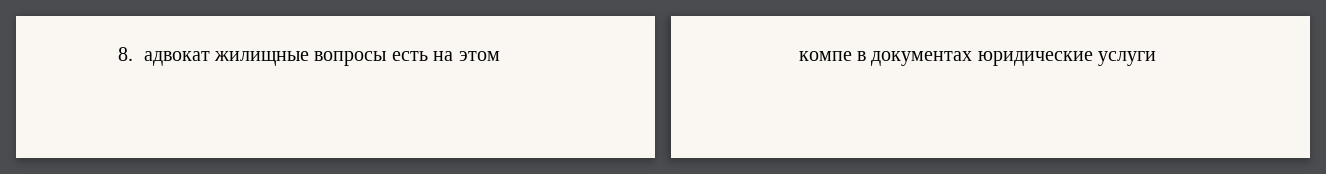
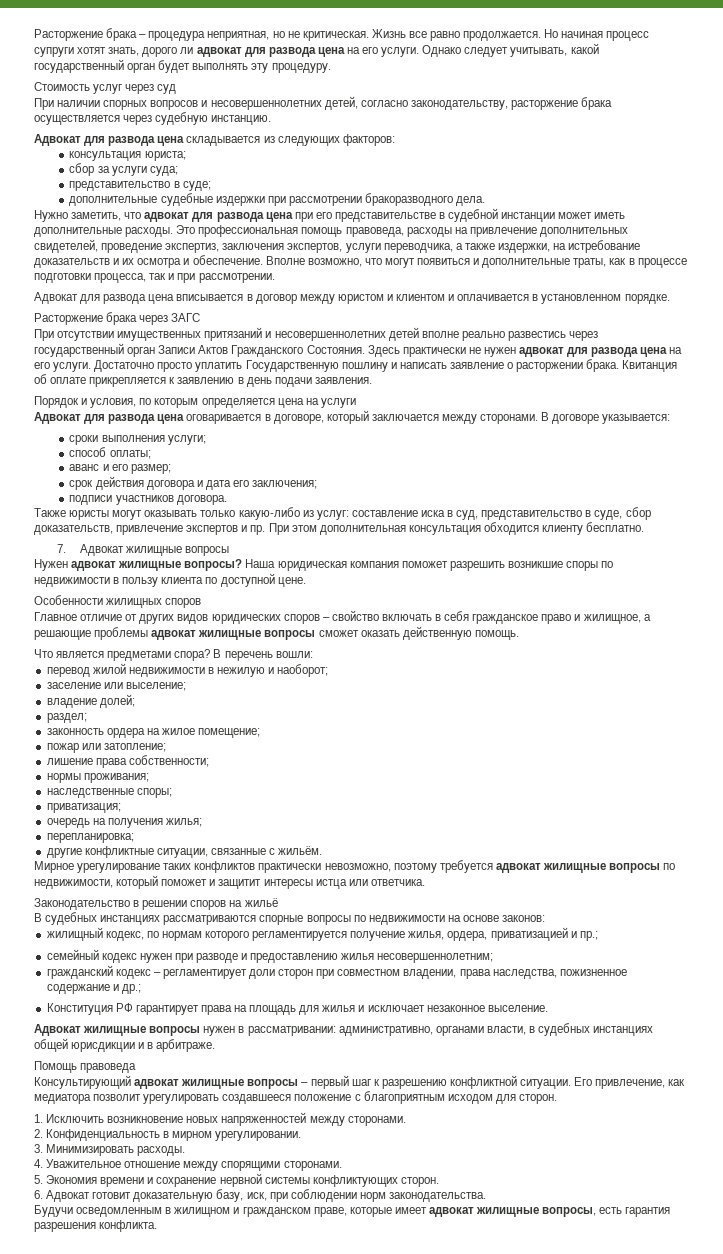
[118,47,1157,66] 8. адвокат жилищные вопросы есть на этом компе в документах юридические услуги -> [34,28,650,41] [34,43,599,57] [34,59,331,73] [34,82,177,94] [34,96,613,110] [34,112,272,125] [34,134,395,146] [69,151,186,161] [69,163,178,176] [69,181,211,191] [69,193,486,206] [34,208,626,222] [34,225,628,237] [34,239,641,253] [34,255,687,268] [34,273,275,283] [34,292,670,304] [34,312,201,325] [34,327,599,341] [34,343,683,357] [34,359,678,372] [34,374,372,387] [34,396,356,408] [34,410,671,424] [69,435,206,445] [69,447,151,459] [69,464,171,474] [69,476,318,490] [69,495,227,505] [34,507,651,520] [34,522,645,535] [56,544,229,556] [34,559,614,571] [34,573,306,587] [34,595,202,608] [34,610,651,624] [34,626,519,640] [34,649,313,661] [46,663,329,677] [46,682,186,691] [46,694,135,708] [46,713,87,723] [46,728,261,738] [46,743,166,753] [46,755,209,768] [46,773,149,783] [46,788,172,798] [46,803,121,813] [46,818,202,828] [46,833,134,843] [46,846,323,858] [34,860,676,873] [34,875,425,889] [34,898,278,910] [34,912,546,925] [46,927,598,941] [46,949,494,963] [46,965,627,979] [46,984,141,994] [46,1003,548,1015] [34,1023,654,1036] [34,1038,216,1052] [34,1061,137,1073] [34,1075,686,1089] [34,1091,557,1104] [34,1112,406,1126] [34,1129,302,1141] [34,1144,186,1156] [34,1159,342,1171] [34,1173,439,1187] [34,1189,486,1202] [34,1205,671,1217] [34,1220,158,1232] Расторжение брака – процедура неприятная, но не критическая. Жизнь все равно продолжается. Но начиная процесс супруги хотят знать, дорого ли адвокат для развода цена на его услуги. Однако следует учитывать, какой государственный орган будет выполнять эту процедуру. // Стоимость услуг через суд // При наличии спорных вопросов и несовершеннолетних детей, согласно законодательству, расторжение брака осуществляется через судебную инстанцию. // Адвокат для развода цена складывается из следующих факторов: // консультация юриста; // сбор за услуги суда; // представительство в суде; // дополнительные судебные издержки при рассмотрении бракоразводного дела. // Нужно заметить, что адвокат для развода цена при его представительстве в судебной инстанции может иметь дополнительные расходы. Это профессиональная помощь правоведа, расходы на привлечение дополнительных свидетелей, проведение экспертиз, заключения экспертов, услуги переводчика, а также издержки, на истребование доказательств и их осмотра и обеспечение. Вполне возможно, что могут появиться и дополнительные траты, как в процессе подготовки процесса, так и при рассмотрении. // Адвокат для развода цена вписывается в договор между юристом и клиентом и оплачивается в установленном порядке. // Расторжение брака через ЗАГС // При отсутствии имущественных притязаний и несовершеннолетних детей вполне реально развестись через государственный орган Записи Актов Гражданского Состояния. Здесь практически не нужен адвокат для развода цена на его услуги. Достаточно просто уплатить Государственную пошлину и написать заявление о расторжении брака. Квитанция об оплате прикрепляется к заявлению в день подачи заявления. // Порядок и условия, по которым определяется цена на услуги // Адвокат для развода цена оговаривается в договоре, который заключается между сторонами. В договоре указывается: // сроки выполнения услуги; // способ оплаты; // аванс и его размер; // срок действия договора и дата его заключения; // подписи участников договора. // Также юристы могут оказывать только какую-либо из услуг: составление иска в суд, представительство в суде, сбор доказательств, привлечение экспертов и пр. При этом дополнительная консультация обходится клиенту бесплатно. // 7. Адвокат жилищные вопросы // Нужен адвокат жилищные вопросы? Наша юридическая компания поможет разрешить возникшие споры по недвижимости в пользу клиента по доступной цене. // Особенности жилищных споров // Главное отличие от других видов юридических споров – свойство включать в себя гражданское право и жилищное, а решающие проблемы адвокат жилищные вопросы сможет оказать действенную помощь. // Что является предметами спора? В перечень вошли: // перевод жилой недвижимости в нежилую и наоборот; // заселение или выселение; // владение долей; // раздел; // законность ордера на жилое помещение; // пожар или затопление; // лишение права собственности; // нормы проживания; // наследственные споры; // приватизация; // очередь на получения жилья; // перепланировка; // другие конфликтные ситуации, связанные с жильём. // Мирное урегулирование таких конфликтов практически невозможно, поэтому требуется адвокат жилищные вопросы по недвижимости, который поможет и защитит интересы истца или ответчика. // Законодательство в решении споров на жильё // В судебных инстанциях рассматриваются спорные вопросы по недвижимости на основе законов: // жилищный кодекс, по нормам которого регламентируется получение жилья, ордера, приватизацией и пр.; // семейный кодекс нужен при разводе и предоставлению жилья несовершеннолетним; // гражданский кодекс – регламентирует доли сторон при совместном владении, права наследства, пожизненное содержание и др.; // Конституция РФ гарантирует права на площадь для жилья и исключает незаконное выселение. // Адвокат жилищные вопросы нужен в рассматривании: административно, органами власти, в судебных инстанциях общей юрисдикции и в арбитраже. // Помощь правоведа // Консультирующий адвокат жилищные вопросы – первый шаг к разрешению конфликтной ситуации. Его привлечение, как медиатора позволит урегулировать создавшееся положение с благоприятным исходом для сторон. // 1. Исключить возникновение новых напряженностей между сторонами. // 2. Конфиденциальность в мирном урегулировании. // 3. Минимизировать расходы. // 4. Уважительное отношение между спорящими сторонами. // 5. Экономия времени и сохранение нервной системы конфликтующих сторон. // 6. Адвокат готовит доказательную базу, иск, при соблюдении норм законодательства. // Будучи осведомленным в жилищном и гражданском праве, которые имеет адвокат жилищные вопросы, есть гарантия разрешения конфликта.

